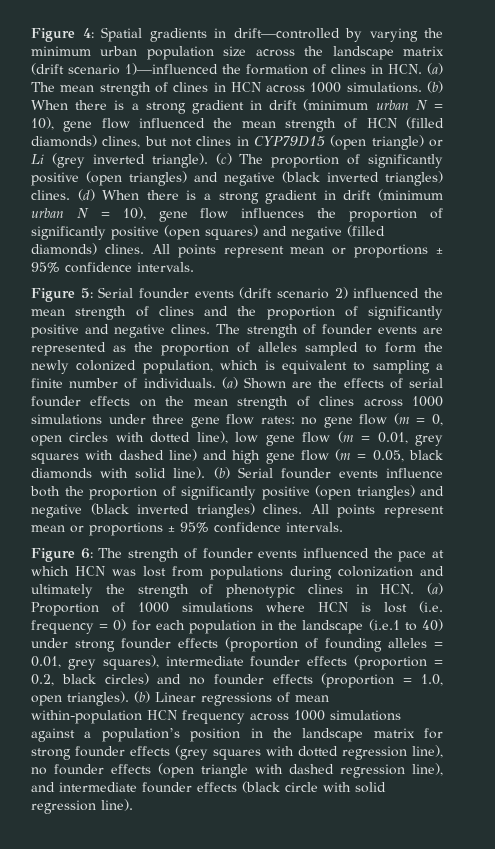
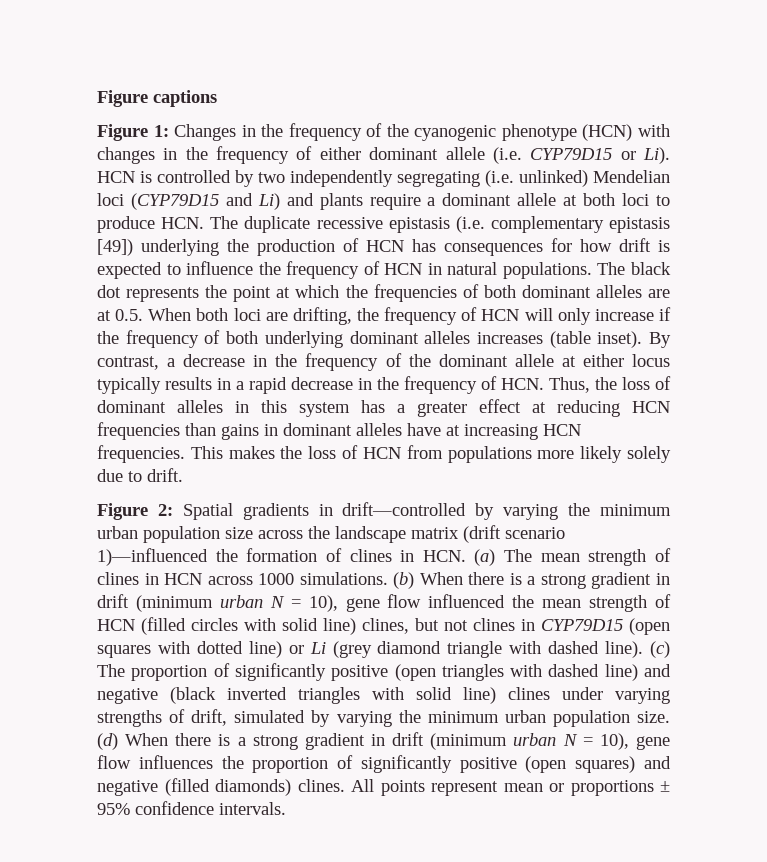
[31,28,94,42] Figure 4: -> [97,90,217,107] [97,123,670,141] [97,146,670,164] [97,170,670,187] [97,193,670,210] [97,216,670,233] [97,238,670,256] [97,261,671,279] [97,284,670,302] [97,307,672,325] [97,330,671,348] [97,353,670,371] [97,376,671,394] [97,399,670,417] [97,422,581,440] [97,445,671,463] [97,468,183,482] [97,503,173,520] Figure captions // Figure 1: Changes in the frequency of the cyanogenic phenotype (HCN) with changes in the frequency of either dominant allele (i.e. CYP79D15 or Li). HCN is controlled by two independently segregating (i.e. unlinked) Mendelian loci (CYP79D15 and Li) and plants require a dominant allele at both loci to produce HCN. The duplicate recessive epistasis (i.e. complementary epistasis [49]) underlying the production of HCN has consequences for how drift is expected to influence the frequency of HCN in natural populations. The black dot represents the point at which the frequencies of both dominant alleles are at 0.5. When both loci are drifting, the frequency of HCN will only increase if the frequency of both underlying dominant alleles increases (table inset). By contrast, a decrease in the frequency of the dominant allele at either locus typically results in a rapid decrease in the frequency of HCN. Thus, the loss of dominant alleles in this system has a greater effect at reducing HCN frequencies than gains in dominant alleles have at increasing HCN frequencies. This makes the loss of HCN from populations more likely solely due to drift. // Figure 2:
[31,135,97,147] diamonds) -> [191,618,356,635] circles with solid line)
[371,135,443,150] [31,153,208,168] triangle) or Li (grey inverted triangle). -> [97,641,644,658] squares with dotted line) or Li (grey diamond triangle with dashed line).
[129,171,443,186] [31,190,70,200] triangles) and negative (black inverted triangles) clines. -> [441,664,671,681] [97,687,670,704] [97,709,671,727] triangles with dashed line) and negative (black inverted triangles with solid line) clines under varying strengths of drift, simulated by varying the minimum urban population size.
[31,287,444,302] [31,306,443,320] [31,324,443,338] [31,342,443,356] [31,360,443,374] [31,377,443,389] [31,396,444,410] [31,413,444,428] [31,431,443,446] [31,449,443,464] [31,467,443,479] [30,485,444,500] [31,503,444,518] [31,522,343,536] [31,548,444,562] [31,566,444,580] [31,583,443,598] [31,601,443,616] [31,619,444,634] [31,637,443,652] [31,655,443,670] [31,673,443,688] [31,691,329,706] [31,710,401,724] [31,728,443,742] [31,745,443,760] [31,763,443,778] [31,781,386,793] [31,799,133,814] // Figure 5: Serial founder events (drift scenario 2) influenced the mean strength of clines and the proportion of significantly positive and negative clines. The strength of founder events are represented as the proportion of alleles sampled to form the newly colonized population, which is equivalent to sampling a finite number of individuals. (a) Shown are the effects of serial founder effects on the mean strength of clines across 1000 simulations under three gene flow rates: no gene flow (m = 0, open circles with dotted line), low gene flow (m = 0.01, grey squares with dashed line) and high gene flow (m = 0.05, black diamonds with solid line). (b) Serial founder events influence both the proportion of significantly positive (open triangles) and negative (black inverted triangles) clines. All points represent mean or proportions ± 95% confidence intervals. // Figure 6: The strength of founder events influenced the pace at which HCN was lost from populations during colonization and ultimately the strength of phenotypic clines in HCN. (a) Proportion of 1000 simulations where HCN is lost (i.e. frequency = 0) for each population in the landscape (i.e.1 to 40) under strong founder effects (proportion of founding alleles = 0.01, grey squares), intermediate founder effects (proportion = 0.2, black circles) and no founder effects (proportion = 1.0, open triangles). (b) Linear regressions of mean within-population HCN frequency across 1000 simulations against a population’s position in the landscape matrix for strong founder effects (grey squares with dotted regression line), no founder effects (open triangle with dashed regression line), and intermediate founder effects (black circle with solid regression line). -> (286, 808) none

